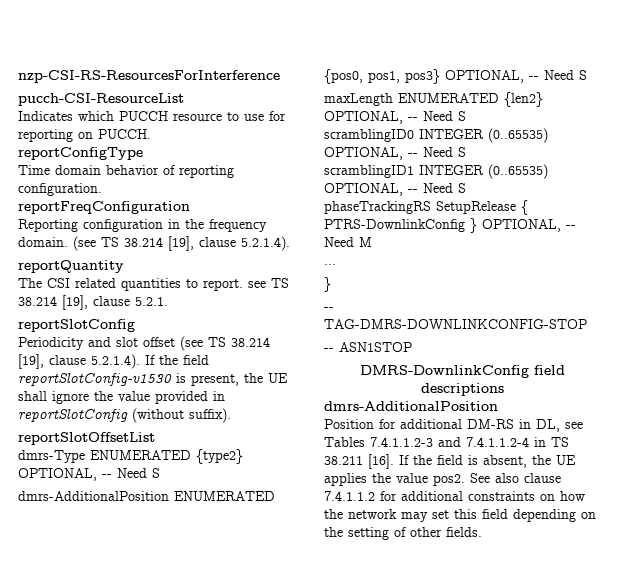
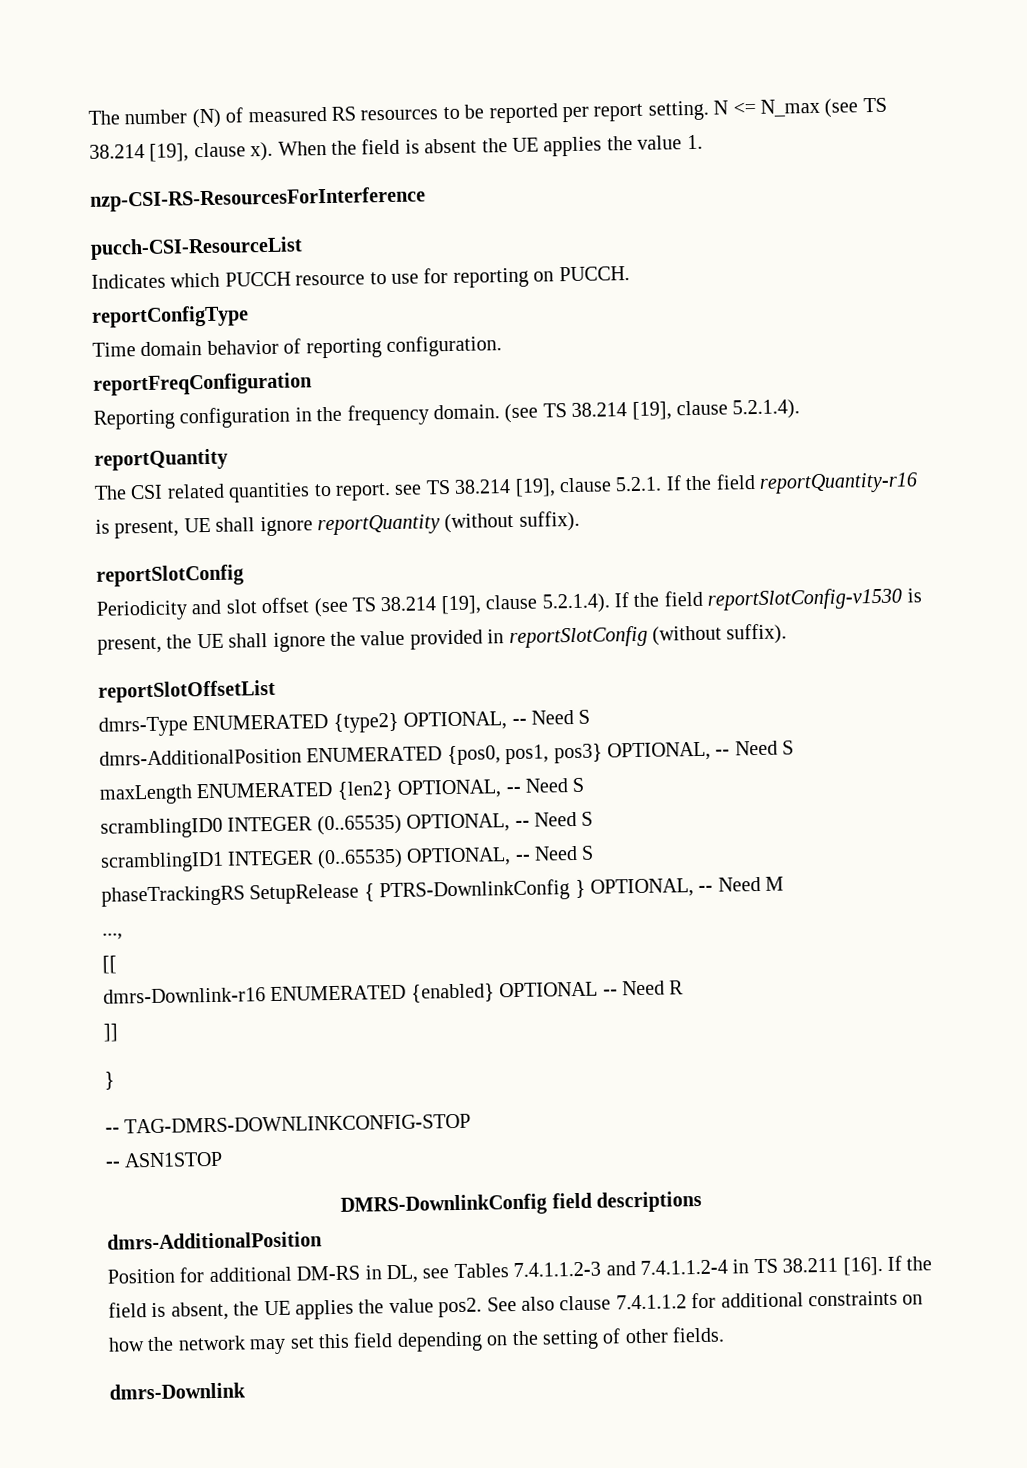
(18, 76) none -> [88,97,887,129] [89,134,703,162] The number (N) of measured RS resources to be reported per report setting. N <= N_max (see TS 38.214 [19], clause x). When the field is absent the UE applies the value 1. //
(168, 301) none -> [665,472,918,494] [95,510,580,539] If the field reportQuantity-r16 is present, UE shall ignore reportQuantity (without suffix).
[324,264,336,265] ... -> [102,932,123,940] [102,955,117,974] [103,980,685,1004] [103,1023,118,1042] ..., // [[ // dmrs-Downlink-r16 ENUMERATED {enabled} OPTIONAL -- Need R // ]]
(482, 532) none -> [109,1382,246,1400] // dmrs-Downlink

